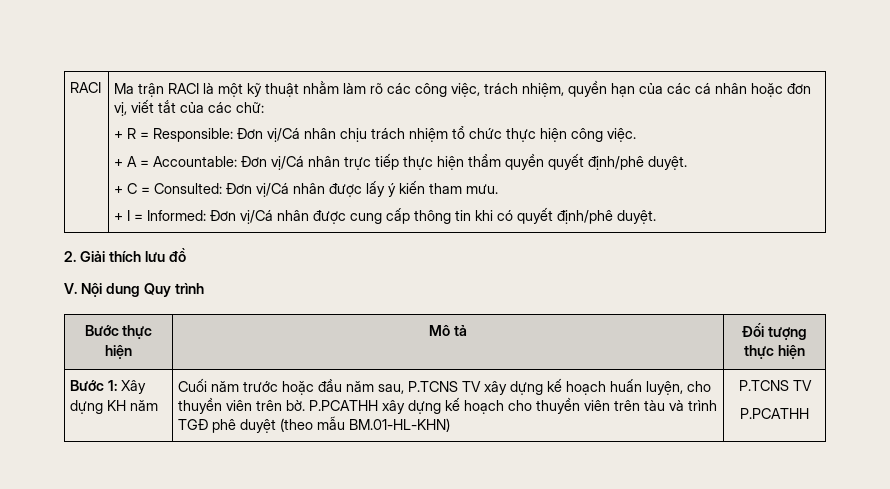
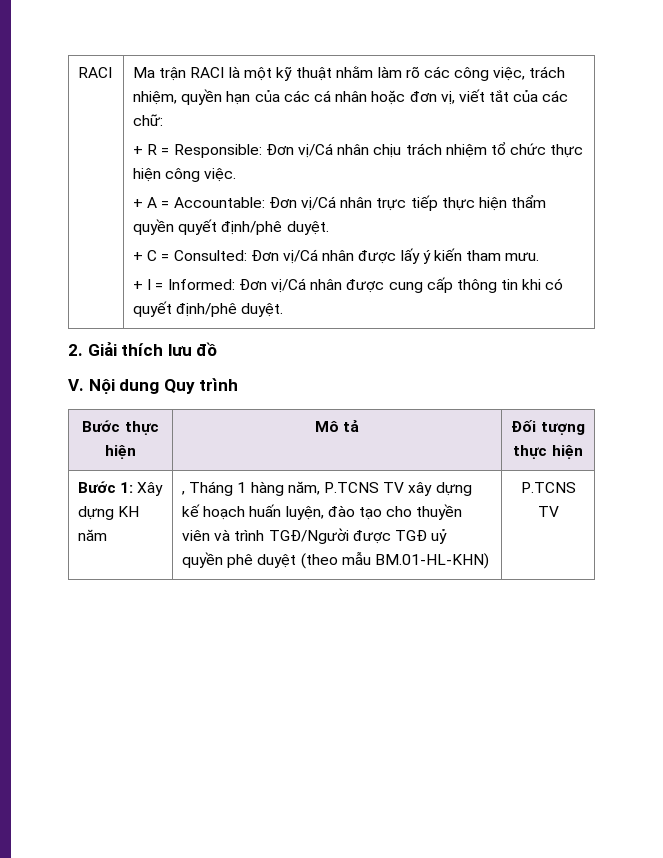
[178,378,405,395] Cuối năm trước hoặc đầu năm sau, -> [181,481,320,496] , Tháng 1 hàng năm,
[687,381,712,392] [178,397,718,414] [178,419,209,430] cho thuyền viên trên bờ. P.PCATHH xây dựng kế hoạch cho thuyền viên trên tàu và trình TGĐ -> [327,504,463,520] [182,528,448,544] [182,552,224,568] đào tạo cho thuyền viên và trình TGĐ/Người được TGĐ uỷ quyền
[740,408,809,419] // P.PCATHH -> (559, 511) none

